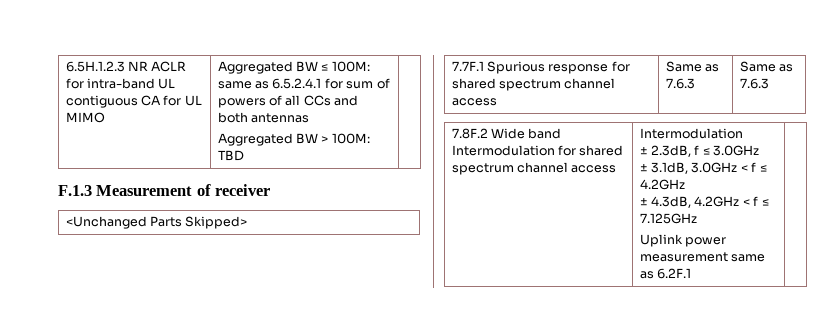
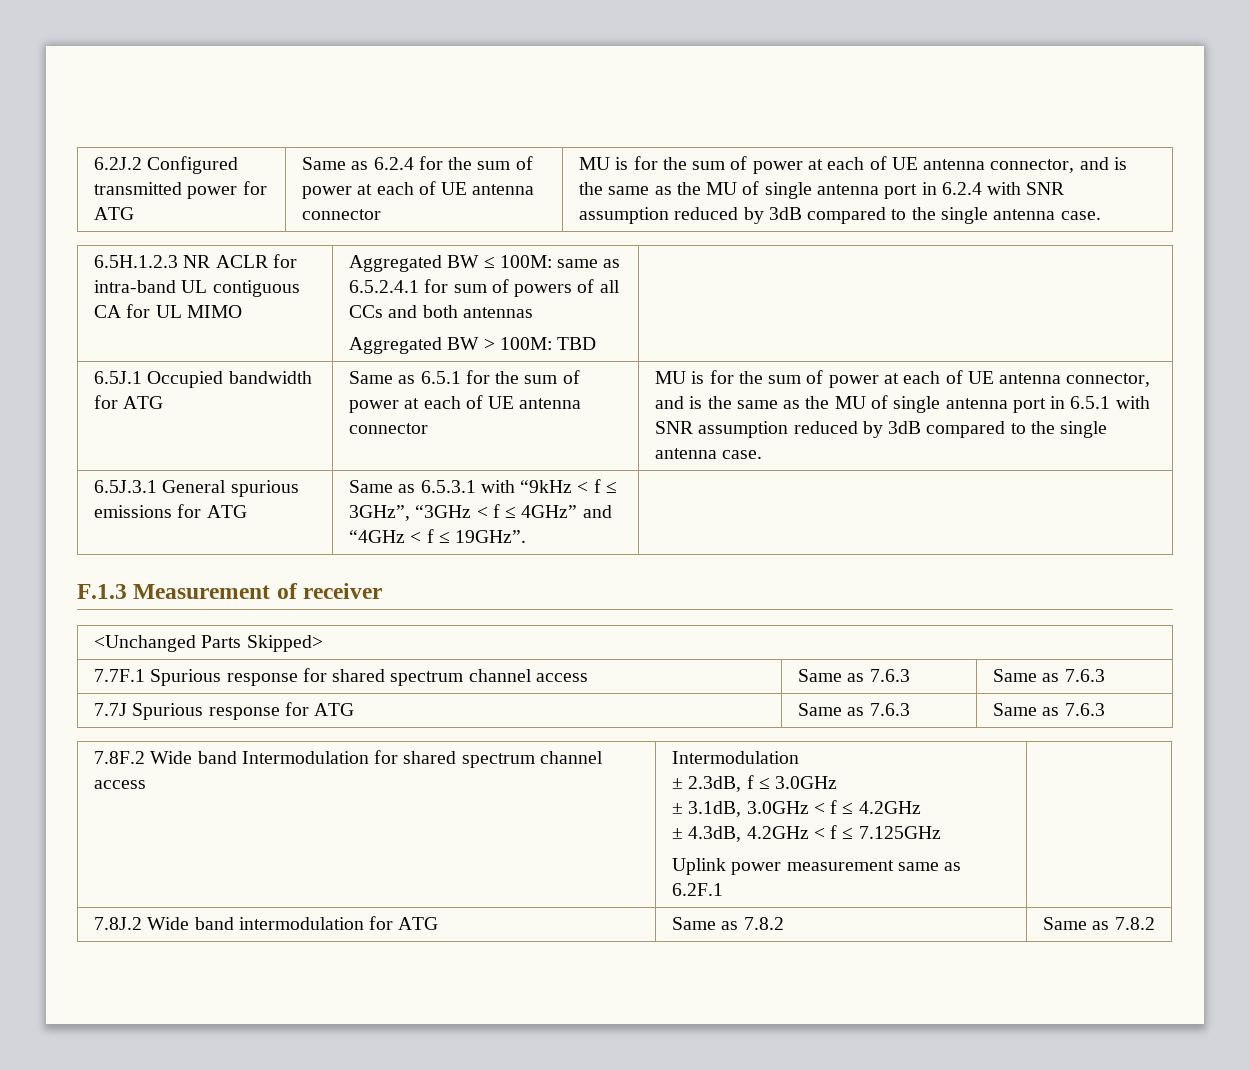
(65, 66) none -> [94,156,239,174] [94,181,267,199] [94,207,135,220] [302,156,533,170] [302,181,535,199] [302,209,382,220] [579,156,1127,174] [579,181,1065,199] [579,207,1101,224] 6.2J.2 Configured transmitted power for ATG | Same as 6.2.4 for the sum of power at each of UE antenna connector | MU is for the sum of power at each of UE antenna connector, and is the same as the MU of single antenna port in 6.2.4 with SNR assumption reduced by 3dB compared to the single antenna case. //
(244, 155) none -> [94,371,312,388] [94,395,164,409] [349,370,580,384] [349,395,582,413] [349,423,429,434] [655,370,1151,388] [655,395,1150,413] [655,421,1108,438] [655,448,763,459] [94,480,299,497] [94,504,247,518] [349,479,618,493] [349,504,612,521] [349,529,527,543] // 6.5J.1 Occupied bandwidth for ATG | Same as 6.5.1 for the sum of power at each of UE antenna connector | MU is for the sum of power at each of UE antenna connector, and is the same as the MU of single antenna port in 6.5.1 with SNR assumption reduced by 3dB compared to the single antenna case. // 6.5J.3.1 General spurious emissions for ATG | Same as 6.5.3.1 with “9kHz < f ≤ 3GHz”, “3GHz < f ≤ 4GHz” and “4GHz < f ≤ 19GHz”. |
(769, 83) none -> [94,702,355,720] [798,703,910,716] [993,703,1105,716] // 7.7J Spurious response for ATG | Same as 7.6.3 | Same as 7.6.3
(692, 273) none -> [94,916,439,930] [672,917,784,930] [1043,917,1155,930] // 7.8J.2 Wide band intermodulation for ATG | Same as 7.8.2 | Same as 7.8.2

